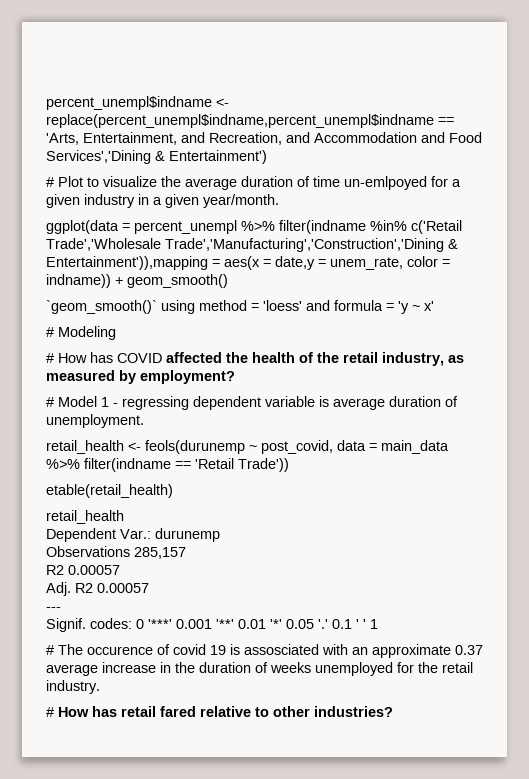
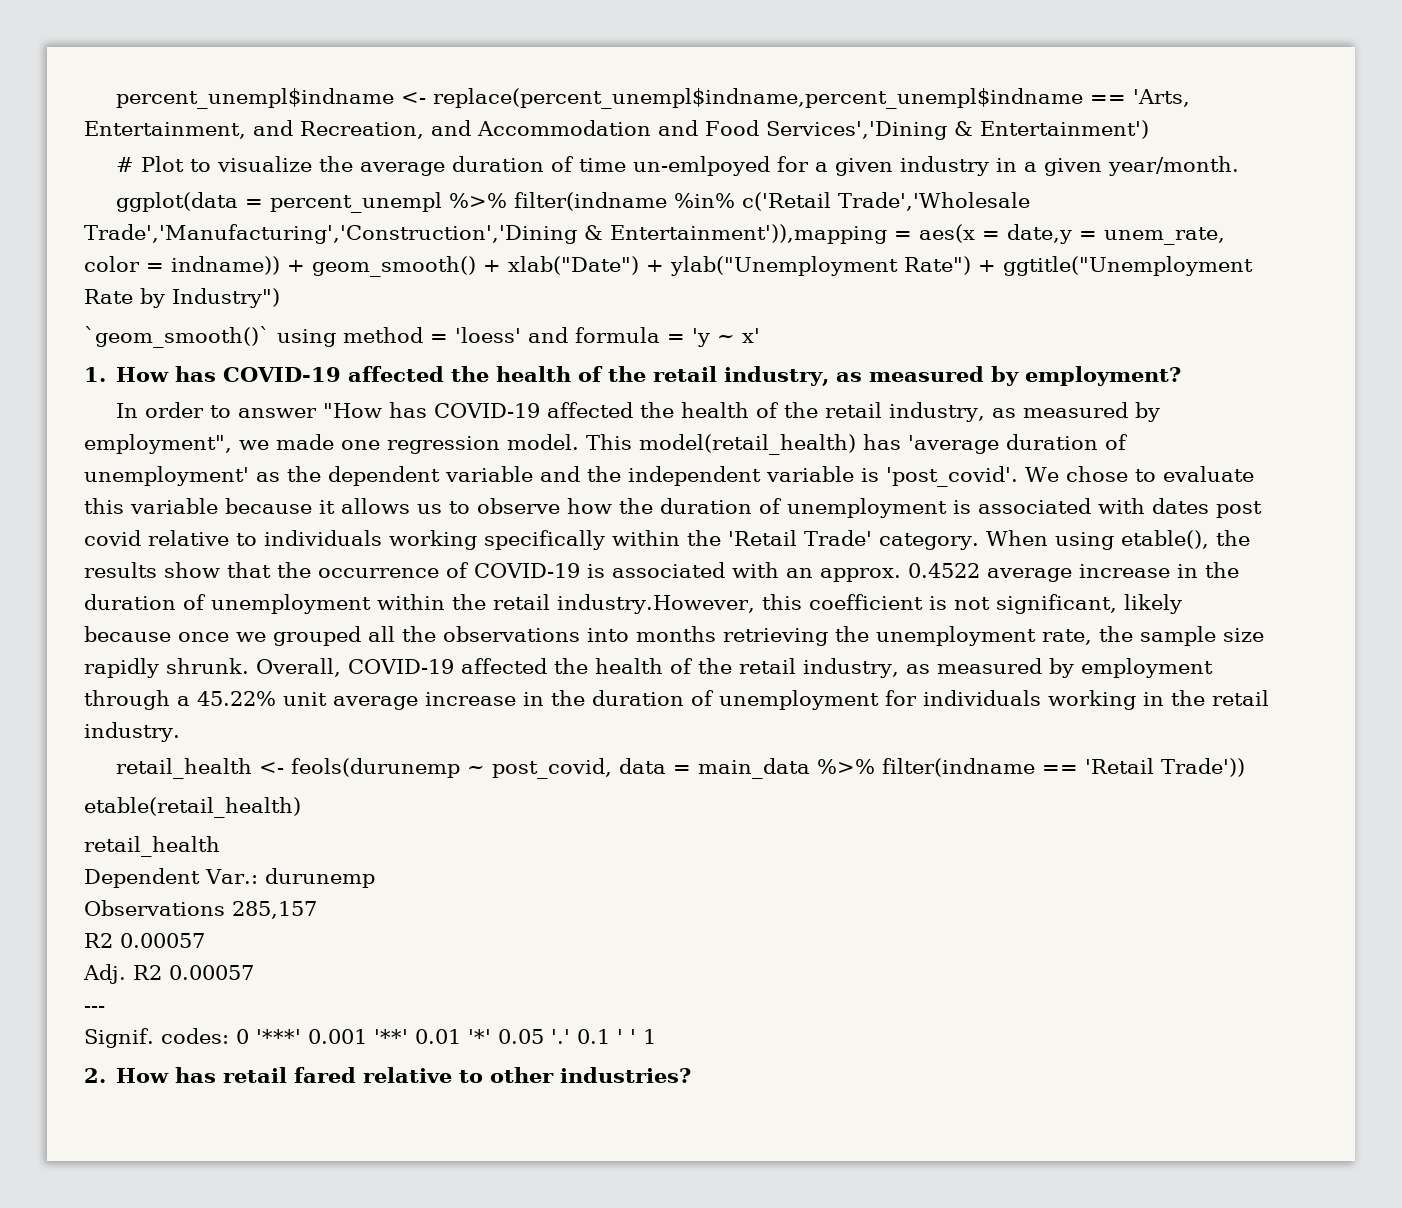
(228, 281) none -> [483,256,1253,276] [84,288,280,308] + xlab("Date") + ylab("Unemployment Rate") + ggtitle("Unemployment Rate by Industry")
[46,326,116,340] [46,352,162,363] # Modeling // # How has COVID -> [84,366,342,382] 1. How has COVID-19
[46,396,458,410] [46,414,144,428] # Model 1 - regressing dependent variable is average duration of unemployment. -> [116,402,1161,422] [84,434,1128,455] [84,466,1254,487] [84,498,1262,518] [84,530,1250,550] [84,562,1239,582] [84,594,1182,614] [84,626,1264,646] [84,658,1213,678] [84,690,1269,710] [84,722,180,742] In order to answer "How has COVID-19 affected the health of the retail industry, as measured by employment", we made one regression model. This model(retail_health) has 'average duration of unemployment' as the dependent variable and the independent variable is 'post_covid'. We chose to evaluate this variable because it allows us to observe how the duration of unemployment is associated with dates post covid relative to individuals working specifically within the 'Retail Trade' category. When using etable(), the results show that the occurrence of COVID-19 is associated with an approx. 0.4522 average increase in the duration of unemployment within the retail industry.However, this coefficient is not significant, likely because once we grouped all the observations into months retrieving the unemployment rate, the sample size rapidly shrunk. Overall, COVID-19 affected the health of the retail industry, as measured by employment through a 45.22% unit average increase in the duration of unemployment for individuals working in the retail industry.
[46,644,483,658] [46,662,473,676] [46,680,100,694] [46,707,54,717] # The occurence of covid 19 is assosciated with an approximate 0.37 average increase in the duration of weeks unemployed for the retail industry. // # -> [84,1068,106,1083] 2.

